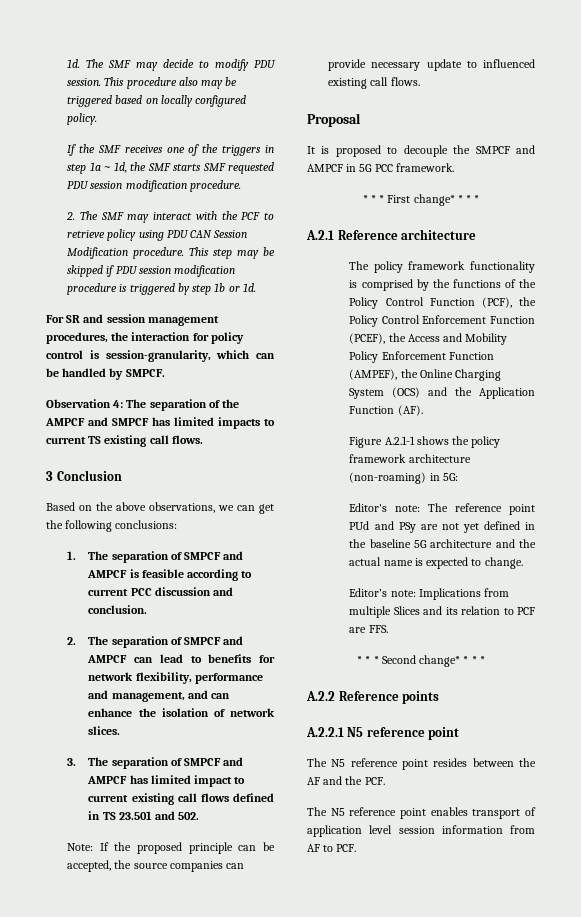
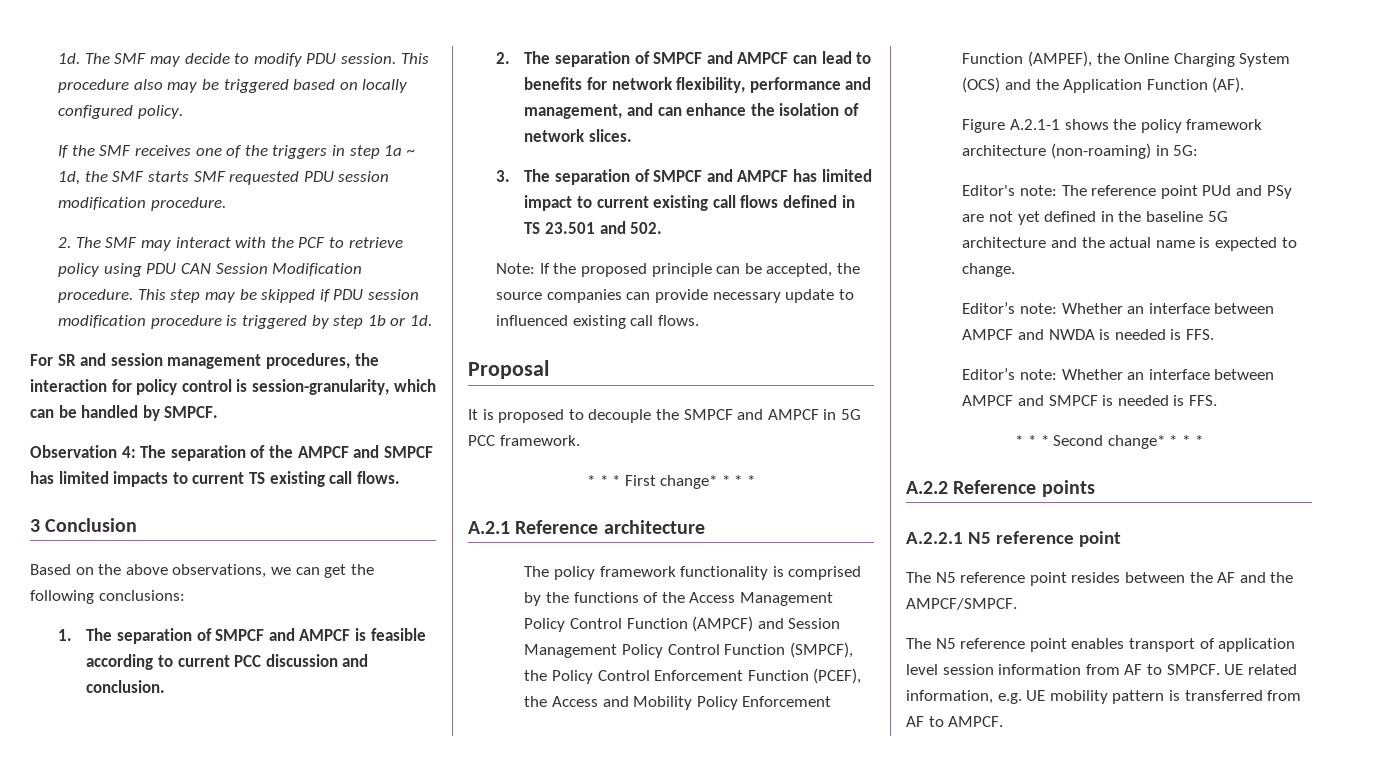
[349,297,512,309] Policy Control Function (PCF), -> [689,592,833,606] [524,616,841,632] [524,642,853,658] Access Management Policy Control Function (AMPCF) and Session Management Policy Control Function (SMPCF),
[418,588,510,600] [349,606,535,618] [349,627,367,633] Implications from multiple Slices and its relation to PCF are -> [1061,303,1275,314] [962,329,1214,340] [962,368,1275,380] [962,395,1185,406] Whether an interface between AMPCF and NWDA is needed is FFS. // Editor’s note: Whether an interface between AMPCF and SMPCF is needed is
[364,777,385,785] PCF. -> [906,598,1017,610] AMPCF/SMPCF.
[336,844,357,852] PCF. -> [1166,664,1297,675] [906,690,1302,704] [906,716,1004,727] SMPCF. UE related information, e.g. UE mobility pattern is transferred from AF to AMPCF.

